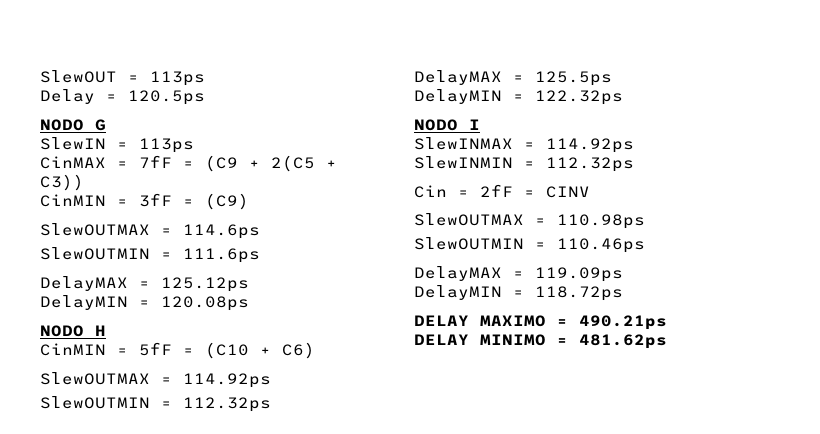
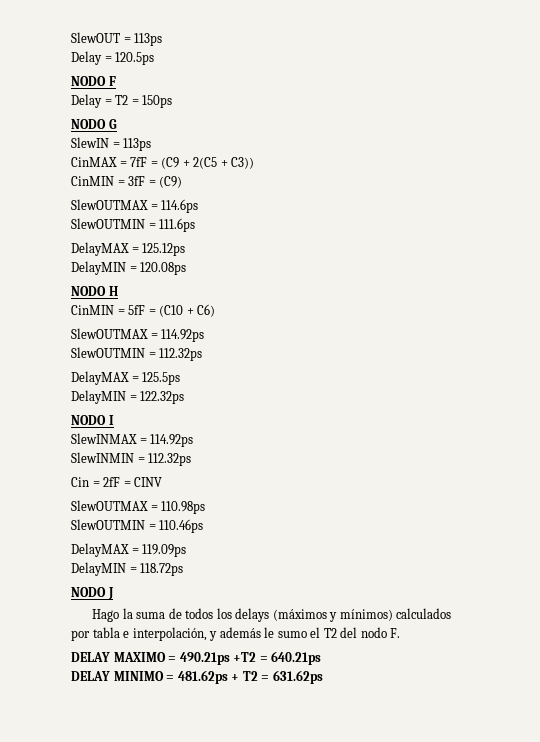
(205, 97) none -> [71,76,116,86] [71,94,173,108] // NODO F // Delay = T2 = 150ps
(623, 293) none -> [71,587,114,600] [92,608,452,622] [71,627,401,641] // NODO J // Hago la suma de todos los delays (máximos y mínimos) calculados por tabla e interpolación, y además le sumo el T2 del nodo F.
(667, 322) none -> [233,651,322,665] +T2 = 640.21ps
(667, 341) none -> [231,670,323,684] + T2 = 631.62ps

